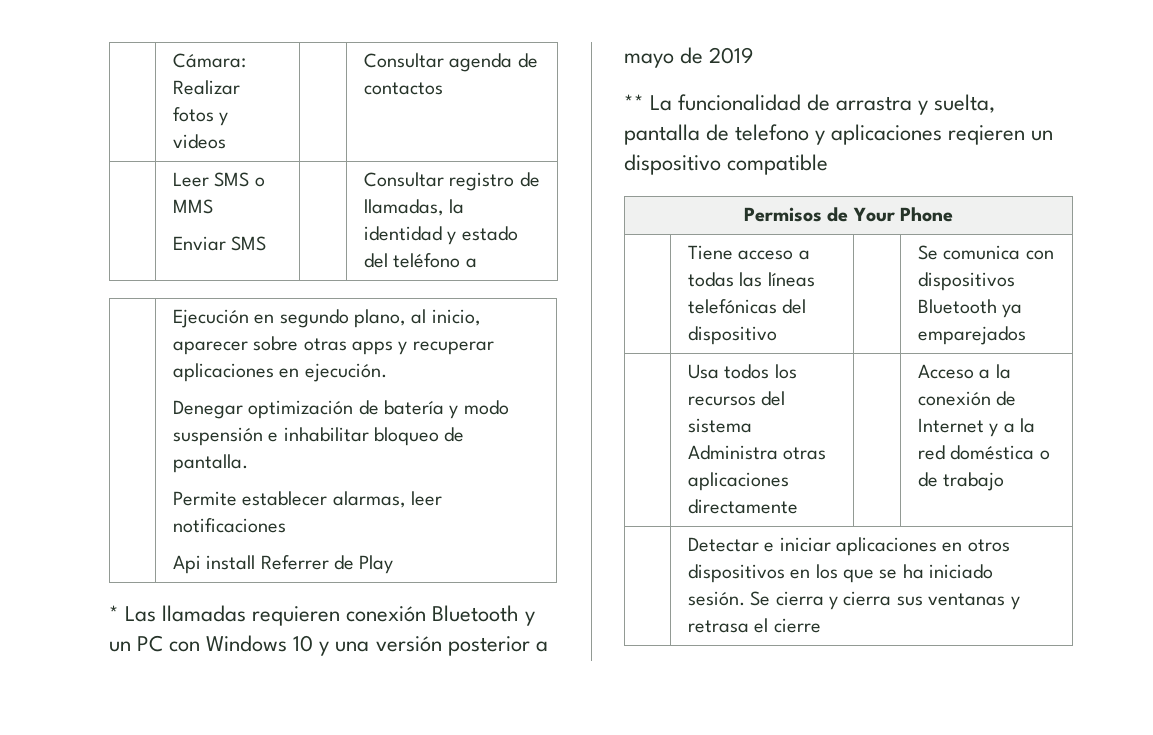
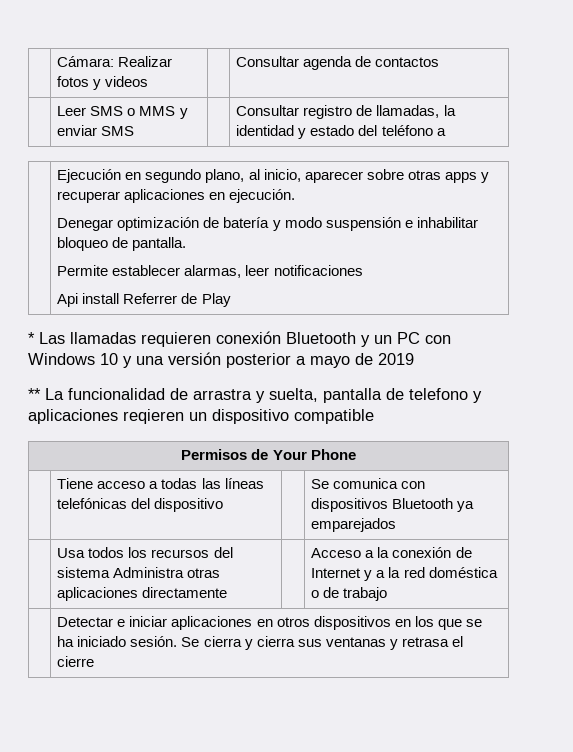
[172,236,226,251] // Enviar -> [179,108,188,119] [57,125,98,136] y enviar

